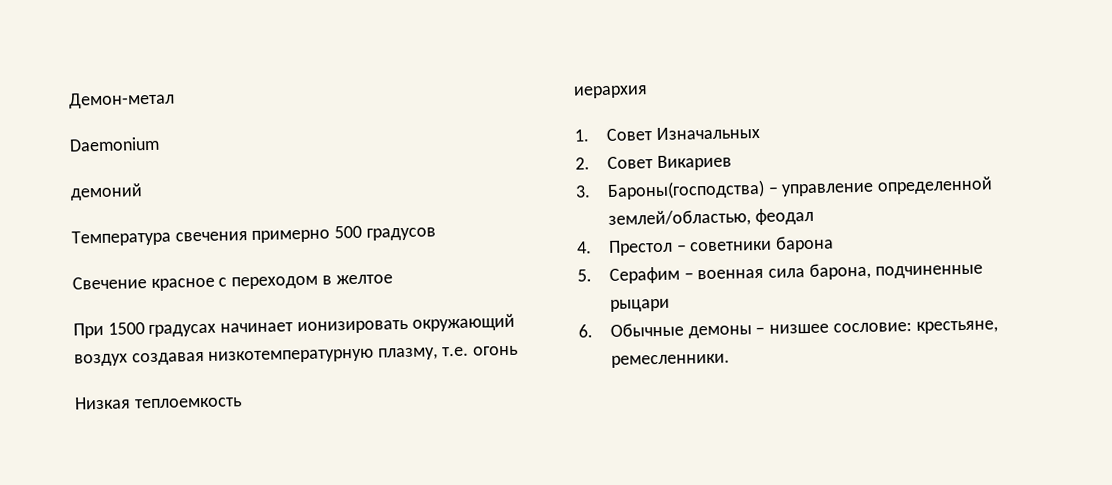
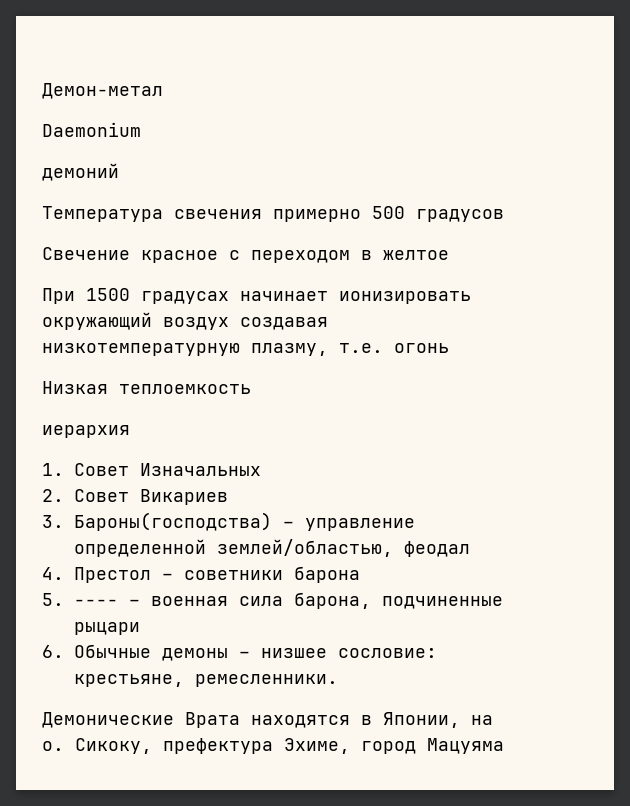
[608,266,680,284] Серафим -> [74,599,119,606] ----
(730, 360) none -> [42,712,493,728] [42,738,504,754] // Демонические Врата находятся в Японии, на о. Сикоку, префектура Эхиме, город Мацуяма

